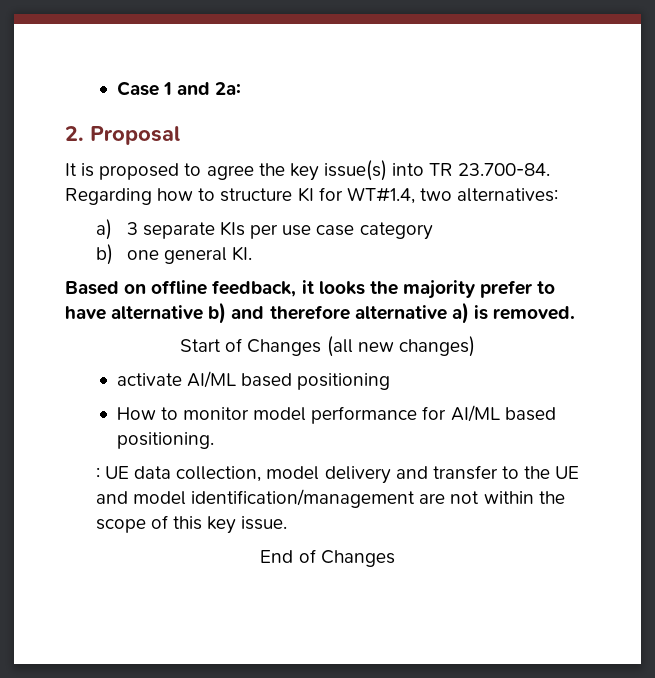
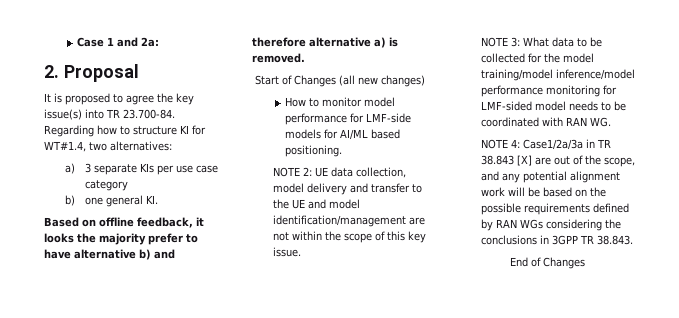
[116,371,391,390] // activate AI/ML based positioning -> (425, 81) none
(447, 413) none -> [365,113,411,123] [284,129,338,139] LMF-side models for
[95,467,100,479] : -> [272,167,312,177] NOTE 2:
(288, 523) none -> [480,37,602,47] [480,53,594,63] [480,69,635,81] [480,85,617,97] [480,101,626,111] [480,117,611,127] [480,139,611,150] [480,155,635,167] [480,171,620,183] [480,187,606,197] [480,203,629,215] [480,219,621,231] [480,235,633,245] // NOTE 3: What data to be collected for the model training/model inference/model performance monitoring for LMF-sided model needs to be coordinated with RAN WG. // NOTE 4: Case1/2a/3a in TR 38.843 [X] are out of the scope, and any potential alignment work will be based on the possible requirements defined by RAN WGs considering the conclusions in 3GPP TR 38.843.

